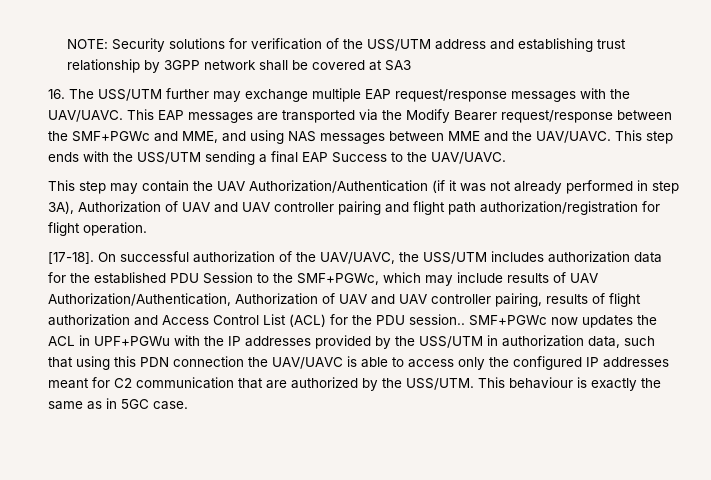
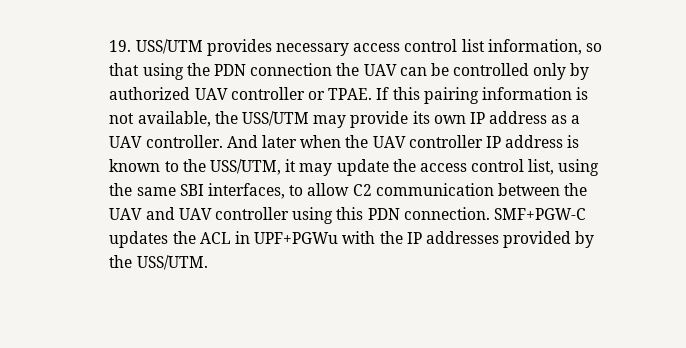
[67,38,627,52] [67,59,412,73] [48,88,631,102] [48,109,673,123] [48,130,674,144] [48,151,507,165] [48,180,680,194] [48,201,661,215] [48,222,148,236] [48,251,663,264] [48,272,599,286] [48,293,642,307] [48,314,579,327] NOTE: Security solutions for verification of the USS/UTM address and establishing trust relationship by 3GPP network shall be covered at SA3 // 16. The USS/UTM further may exchange multiple EAP request/response messages with the UAV/UAVC. This EAP messages are transported via the Modify Bearer request/response between the SMF+PGWc and MME, and using NAS messages between MME and the UAV/UAVC. This step ends with the USS/UTM sending a final EAP Success to the UAV/UAVC. // This step may contain the UAV Authorization/Authentication (if it was not already performed in step 3A), Authorization of UAV and UAV controller pairing and flight path authorization/registration for flight operation. // [17-18]. On successful authorization of the UAV/UAVC, the USS/UTM includes authorization data for the established PDU Session to the SMF+PGWc, which may include results of UAV Authorization/Authentication, Authorization of UAV and UAV controller pairing, results of flight authorization and Access Control List (ACL) for the PDU session.. SMF+PGWc now -> [109,39,602,56] [109,63,590,80] [109,87,589,104] [109,111,581,128] [109,135,580,148] [109,159,600,176] [109,183,588,199] [109,207,586,224] 19. USS/UTM provides necessary access control list information, so that using the PDN connection the UAV can be controlled only by authorized UAV controller or TPAE. If this pairing information is not available, the USS/UTM may provide its own IP address as a UAV controller. And later when the UAV controller IP address is known to the USS/UTM, it may update the access control list, using the same SBI interfaces, to allow C2 communication between the UAV and UAV controller using this PDN connection. SMF+PGW-C
[419,335,656,348] [48,356,670,370] [48,377,662,391] [48,398,189,410] USS/UTM in authorization data, such that using this PDN connection the UAV/UAVC is able to access only the configured IP addresses meant for C2 communication that are authorized by the USS/UTM. This behaviour is exactly the same as in 5GC case. -> [136,255,208,270] USS/UTM.

